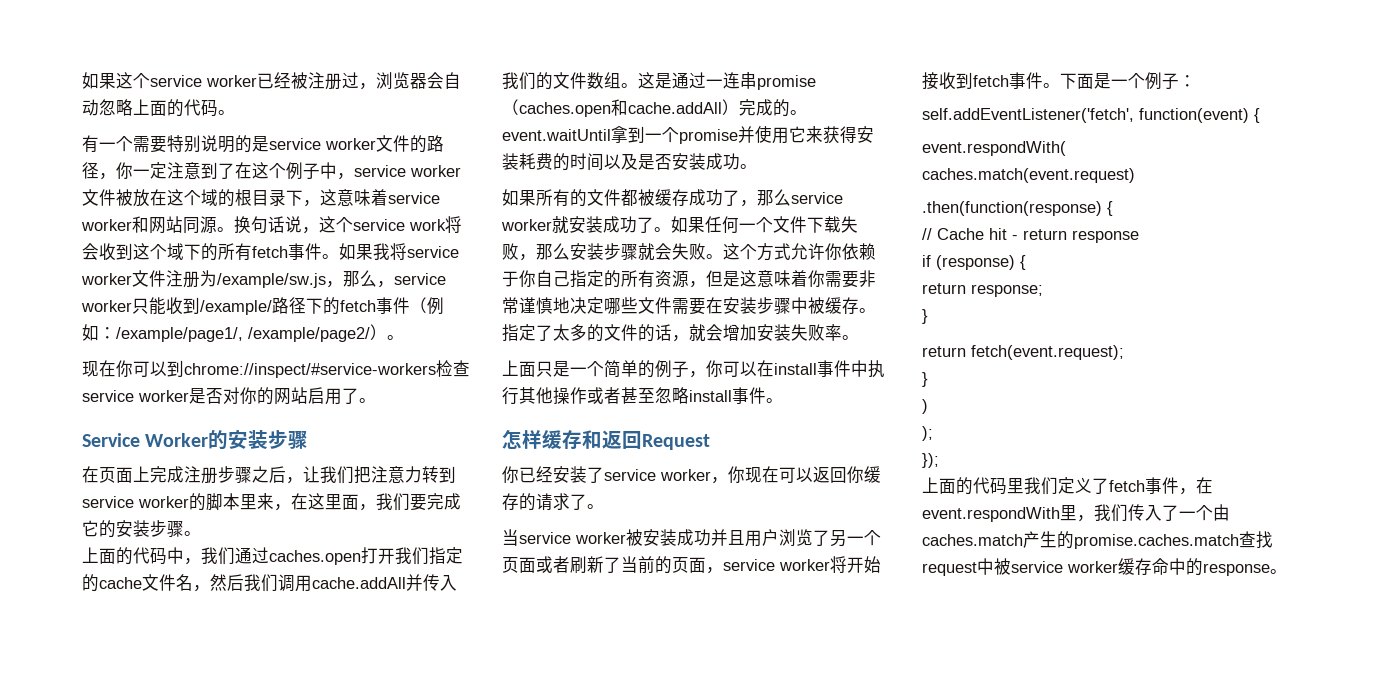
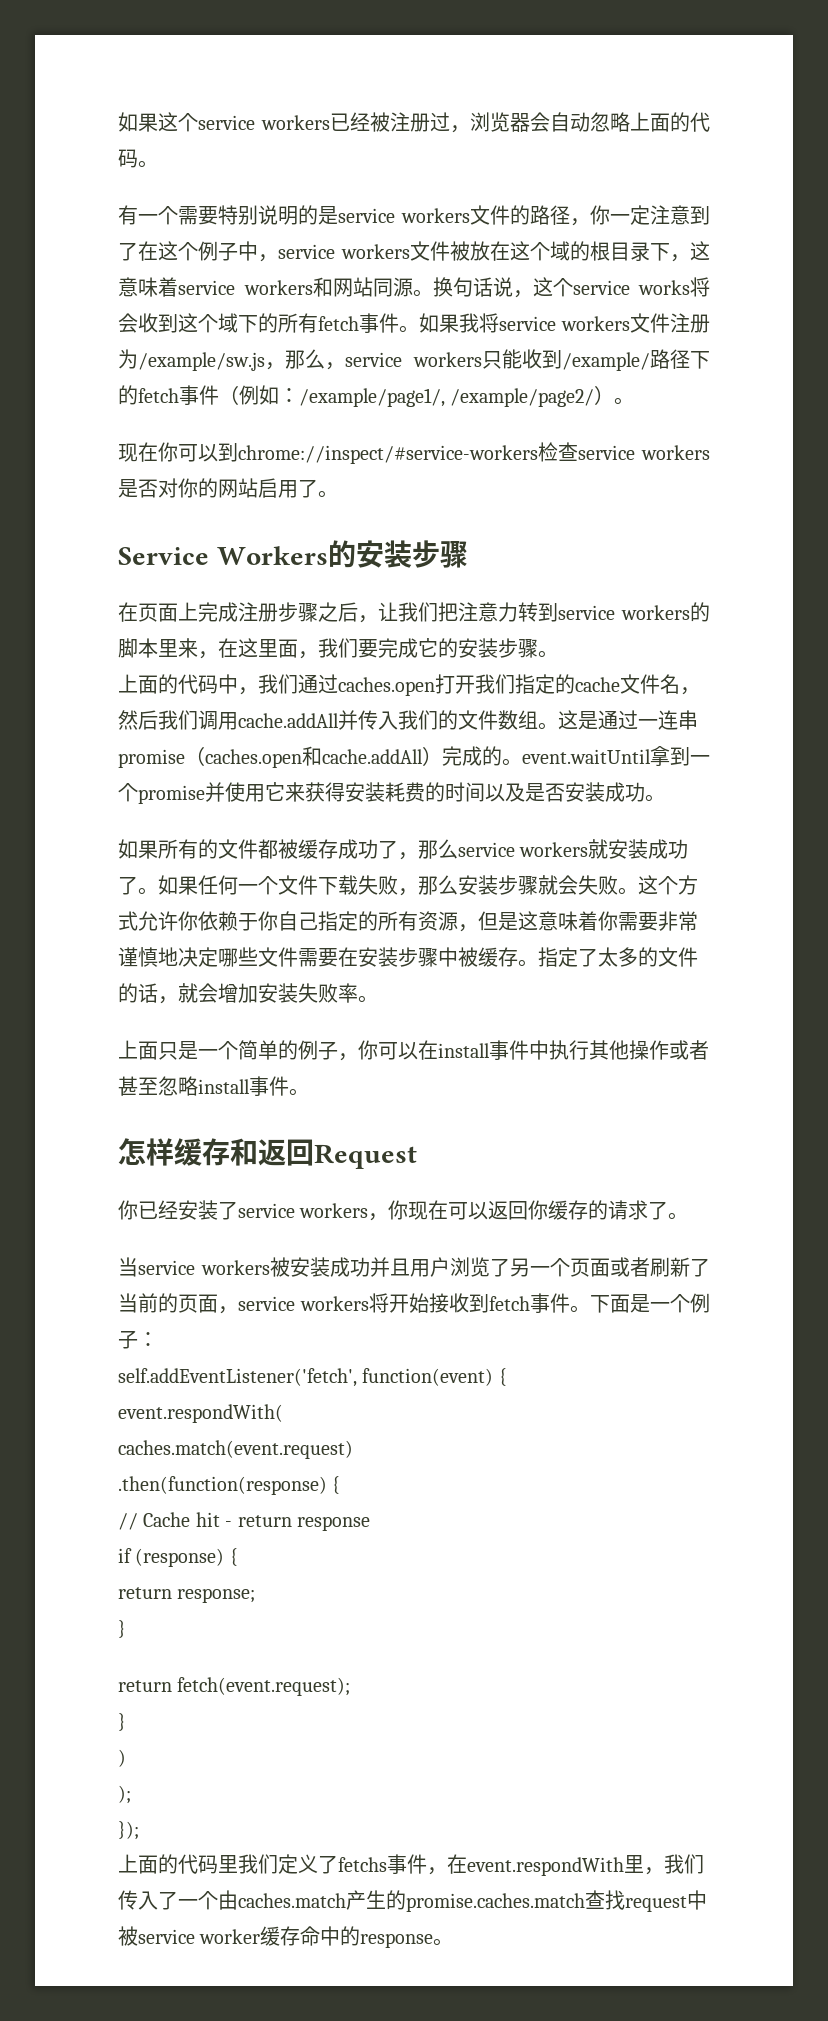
[206,75,257,87] worker -> [261,115,330,130] workers
[325,138,376,150] worker -> [401,208,470,223] workers
[410,165,461,177] worker -> [341,244,410,259] workers
[81,219,132,231] worker -> [243,280,313,295] workers
[409,219,446,231] work -> [638,280,690,295] works
[81,273,132,285] worker -> [561,316,630,331] workers
[81,300,132,312] worker -> [413,352,482,367] workers
[138,390,189,402] worker -> [641,445,710,460] workers
[145,433,209,447] Worker -> [216,546,328,565] Workers
[138,496,189,508] worker -> [621,605,690,620] workers
[501,219,552,231] worker -> [519,842,589,857] workers
[660,469,711,481] worker -> [299,1203,369,1218] workers
[575,532,626,544] worker -> [201,1260,270,1275] workers
[779,559,830,571] worker -> [300,1296,369,1311] workers
[1109,480,1145,492] fetch -> [338,1857,387,1872] fetchs

